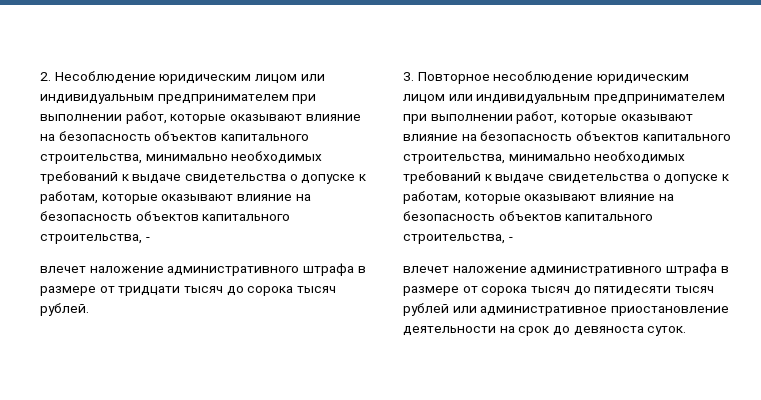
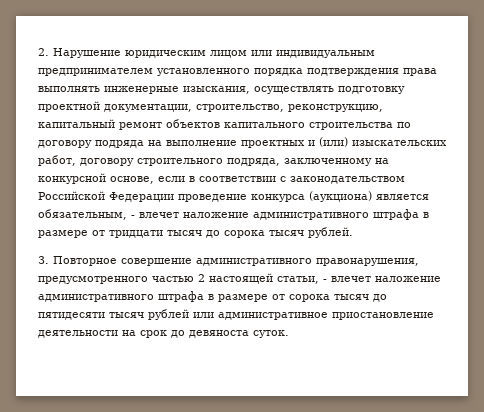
[54,71,325,84] [40,94,317,104] [40,111,361,124] [40,131,309,141] [40,151,323,164] [40,171,366,184] [40,191,311,204] [40,211,291,221] [40,234,150,244] Несоблюдение юридическим лицом или индивидуальным предпринимателем при выполнении работ, которые оказывают влияние на безопасность объектов капитального строительства, минимально необходимых требований к выдаче свидетельства о допуске к работам, которые оказывают влияние на безопасность объектов капитального строительства, - // -> [53,48,375,58] [38,68,437,76] [38,86,405,94] [38,101,383,112] [38,119,411,130] [38,137,447,148] [38,155,389,166] [38,173,405,184] [38,191,429,202] [38,209,135,220] Нарушение юридическим лицом или индивидуальным предпринимателем установленного порядка подтверждения права выполнять инженерные изыскания, осуществлять подготовку проектной документации, строительство, реконструкцию, капитальный ремонт объектов капитального строительства по договору подряда на выполнение проектных и (или) изыскательских работ, договору строительного подряда, заключенному на конкурсной основе, если в соответствии с законодательством Российской Федерации проведение конкурса (аукциона) является обязательным, -
[493,71,689,84] [403,94,725,104] [403,111,693,124] [403,131,731,141] [403,151,686,164] [403,171,729,184] [403,191,674,204] [403,211,654,221] [403,234,513,244] несоблюдение юридическим лицом или индивидуальным предпринимателем при выполнении работ, которые оказывают влияние на безопасность объектов капитального строительства, минимально необходимых требований к выдаче свидетельства о допуске к работам, которые оказывают влияние на безопасность объектов капитального строительства, - // -> [121,258,419,266] [38,273,327,284] совершение административного правонарушения, предусмотренного частью 2 настоящей статьи, -

